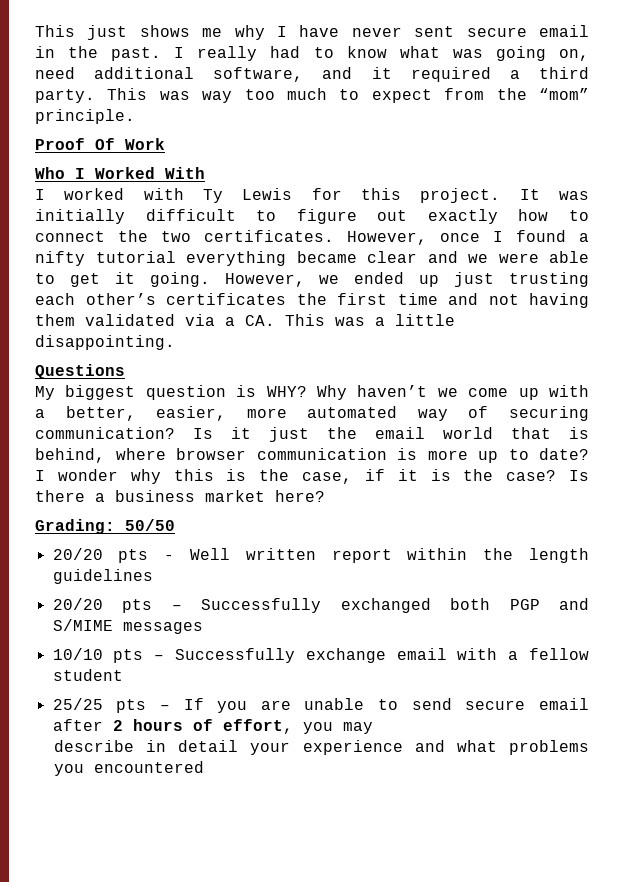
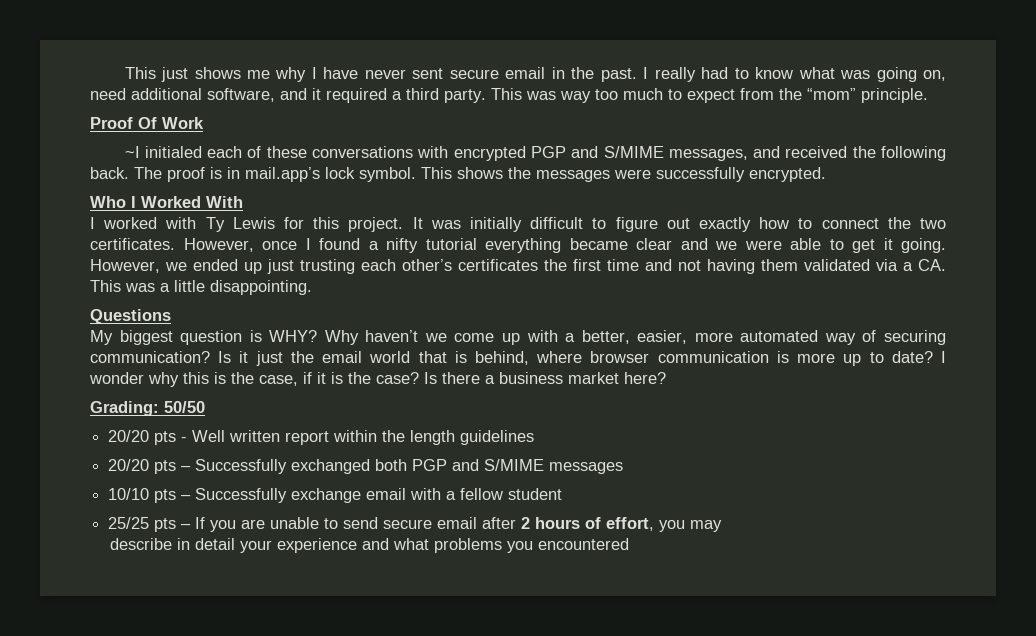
(165, 144) none -> [124,146,946,161] [90,167,826,182] // ~I initialed each of these conversations with encrypted PGP and S/MIME messages, and received the following back. The proof is in mail.app’s lock symbol. This shows the messages were successfully encrypted.

